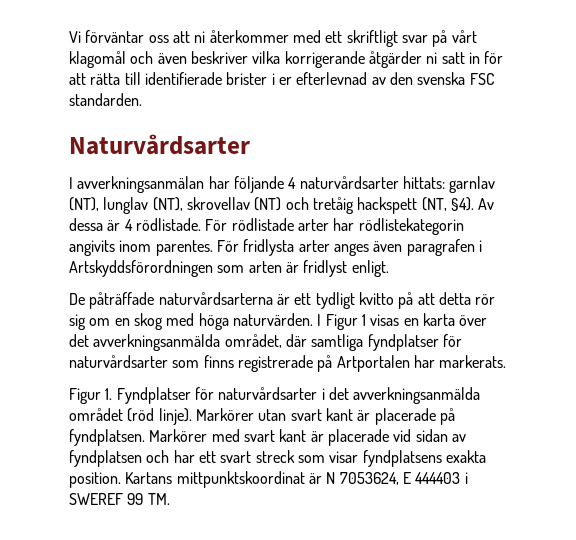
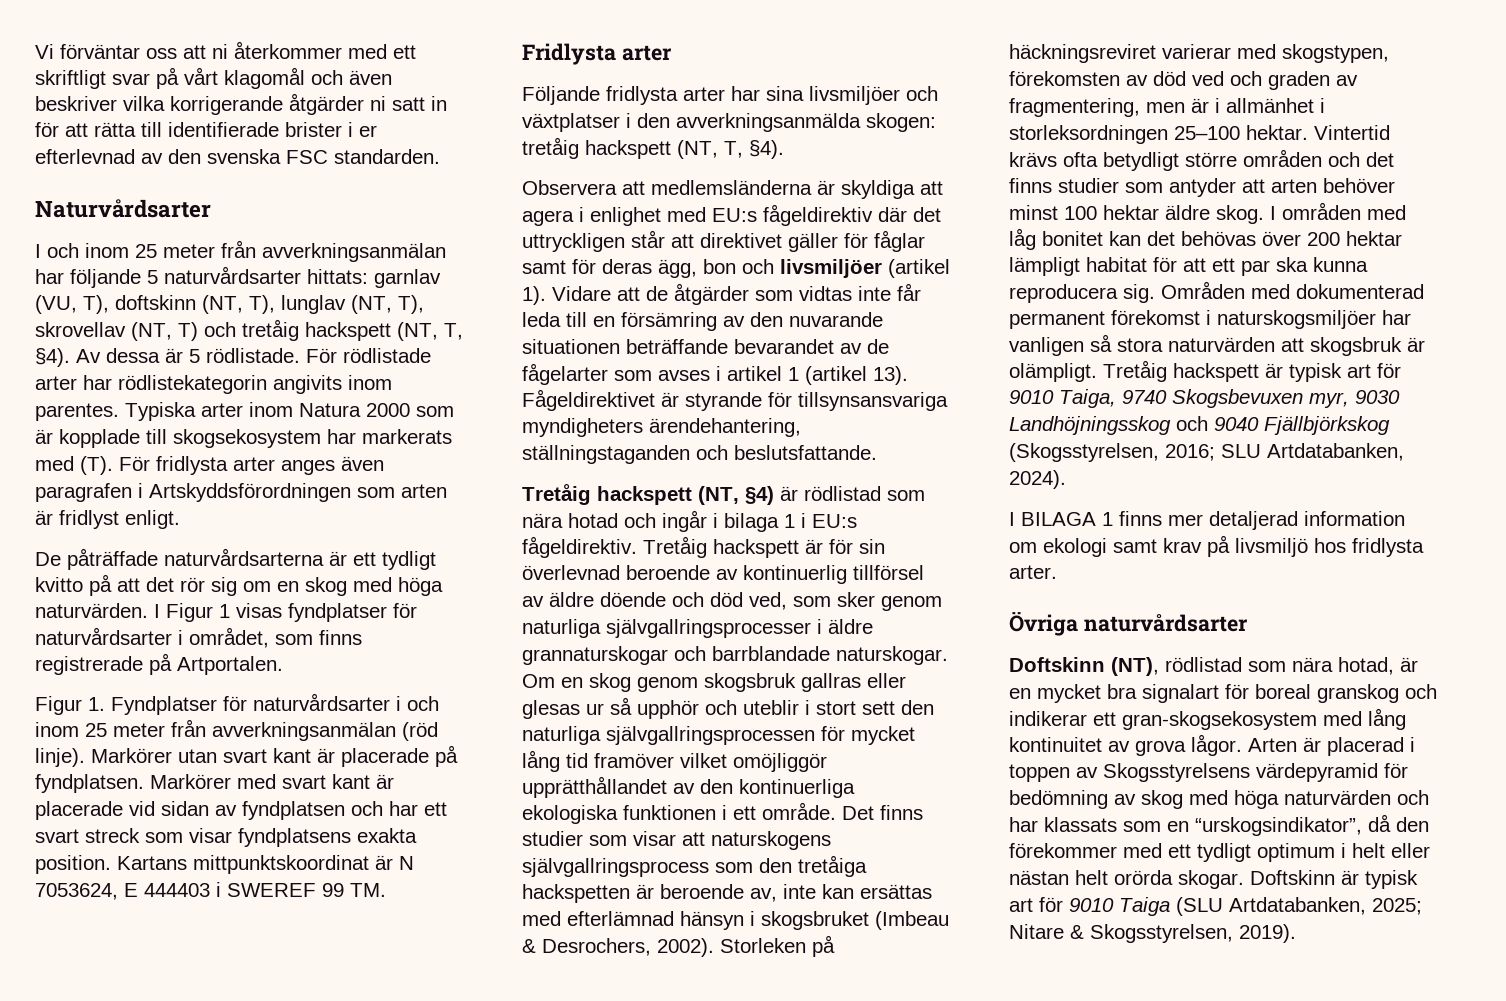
(73, 183) none -> [47,240,256,258] och inom 25 meter från
[288,177,297,189] 4 -> [147,270,158,284] 5
[69,197,282,214] (NT), lunglav (NT), skrovellav (NT) -> [35,295,424,314] [35,322,198,341] (VU, T), doftskinn (NT, T), lunglav (NT, T), skrovellav (NT, T)
(447, 204) none -> [444,323,463,340] T,
[124,219,133,231] 4 -> [189,349,200,363] 5
(213, 248) none -> [125,402,454,421] [35,429,452,448] [35,456,113,475] Typiska arter inom Natura 2000 som är kopplade till skogsekosystem har markerats med (T).
[438,292,471,305] detta -> [146,577,174,592] det
[403,313,488,326] [69,334,364,351] en karta över det avverkningsanmälda området, där samtliga -> (282, 610) none
(168, 361) none -> [178,627,269,648] i området,
[336,355,507,372] Artportalen har markerats. -> [177,656,283,675] Artportalen.
[328,387,481,404] [69,408,123,421] det avverkningsanmälda området -> [407,696,439,711] [35,719,396,741] och inom 25 meter från avverkningsanmälan
(170, 499) none -> [522,43,672,65] [522,86,938,105] [522,113,936,132] [522,137,784,159] [522,180,943,199] [522,204,941,226] [522,230,925,252] [522,259,950,278] [522,283,921,305] [522,312,883,331] [522,339,889,354] [522,363,908,385] [522,389,948,411] [522,418,801,437] [522,445,877,464] [522,484,925,505] [522,510,857,532] [522,536,885,558] [522,565,924,584] [522,592,942,611] [522,619,873,638] [522,646,948,665] [522,673,906,692] [522,697,934,719] [522,726,915,745] [522,750,827,772] [522,776,855,798] [522,802,923,824] [522,831,831,850] [522,855,867,877] [522,884,932,903] [522,911,949,930] [522,935,835,957] [1009,44,1389,63] [1009,71,1358,90] [1009,98,1325,117] [1009,125,1390,144] [1009,149,1394,171] [1009,178,1395,197] [1009,202,1406,224] [1009,228,1402,250] [1009,257,1368,276] [1009,281,1424,303] [1009,310,1411,329] [1009,334,1425,356] [1009,360,1401,382] [1009,389,1400,408] [1009,416,1390,435] [1009,443,1404,462] [1009,470,1066,489] [1009,511,1405,530] [1009,535,1424,557] [1009,565,1057,579] [1009,612,1248,636] [1009,657,1418,676] [1009,684,1437,703] [1009,708,1406,730] [1009,734,1415,756] [1009,763,1408,782] [1009,790,1429,809] [1009,814,1429,836] [1009,843,1430,862] [1009,870,1418,889] [1009,897,1422,916] [1009,924,1296,943] // Fridlysta arter // Följande fridlysta arter har sina livsmiljöer och växtplatser i den avverkningsanmälda skogen: tretåig hackspett (NT, T, §4). // Observera att medlemsländerna är skyldiga att agera i enlighet med EU:s fågeldirektiv där det uttryckligen står att direktivet gäller för fåglar samt för deras ägg, bon och livsmiljöer (artikel 1). Vidare att de åtgärder som vidtas inte får leda till en försämring av den nuvarande situationen beträffande bevarandet av de fågelarter som avses i artikel 1 (artikel 13). Fågeldirektivet är styrande för tillsynsansvariga myndigheters ärendehantering, ställningstaganden och beslutsfattande. // Tretåig hackspett (NT, §4) är rödlistad som nära hotad och ingår i bilaga 1 i EU:s fågeldirektiv. Tretåig hackspett är för sin överlevnad beroende av kontinuerlig tillförsel av äldre döende och död ved, som sker genom naturliga självgallringsprocesser i äldre grannaturskogar och barrblandade naturskogar. Om en skog genom skogsbruk gallras eller glesas ur så upphör och uteblir i stort sett den naturliga självgallringsprocessen för mycket lång tid framöver vilket omöjliggör upprätthållandet av den kontinuerliga ekologiska funktionen i ett område. Det finns studier som visar att naturskogens självgallringsprocess som den tretåiga hackspetten är beroende av, inte kan ersättas med efterlämnad hänsyn i skogsbruket (Imbeau & Desrochers, 2002). Storleken på häckningsreviret varierar med skogstypen, förekomsten av död ved och graden av fragmentering, men är i allmänhet i storleksordningen 25–100 hektar. Vintertid krävs ofta betydligt större områden och det finns studier som antyder att arten behöver minst 100 hektar äldre skog. I områden med låg bonitet kan det behövas över 200 hektar lämpligt habitat för att ett par ska kunna reproducera sig. Områden med dokumenterad permanent förekomst i naturskogsmiljöer har vanligen så stora naturvärden att skogsbruk är olämpligt. Tretåig hackspett är typisk art för 9010 Taiga, 9740 Skogsbevuxen myr, 9030 Landhöjningsskog och 9040 Fjällbjörkskog (Skogsstyrelsen, 2016; SLU Artdatabanken, 2024). // I BILAGA 1 finns mer detaljerad information om ekologi samt krav på livsmiljö hos fridlysta arter. // Övriga naturvårdsarter // Doftskinn (NT), rödlistad som nära hotad, är en mycket bra signalart för boreal granskog och indikerar ett gran-skogsekosystem med lång kontinuitet av grova lågor. Arten är placerad i toppen av Skogsstyrelsens värdepyramid för bedömning av skog med höga naturvärden och har klassats som en “urskogsindikator”, då den förekommer med ett tydligt optimum i helt eller nästan helt orörda skogar. Doftskinn är typisk art för 9010 Taiga (SLU Artdatabanken, 2025; Nitare & Skogsstyrelsen, 2019).

